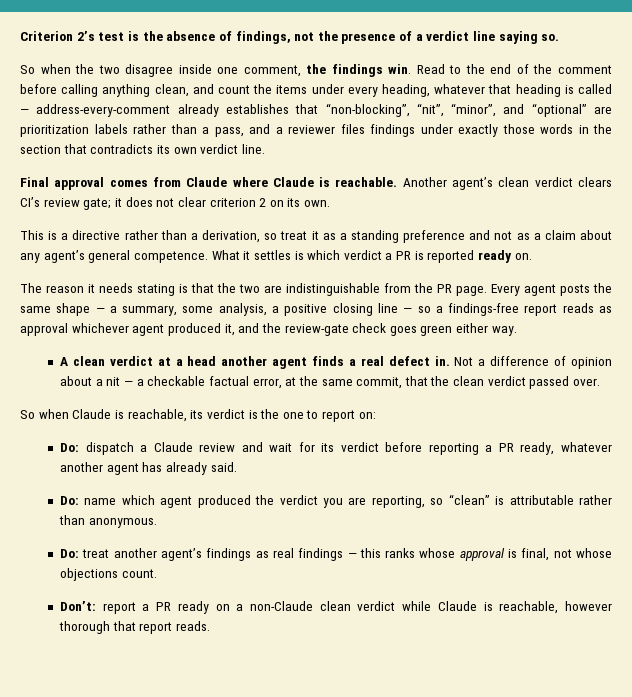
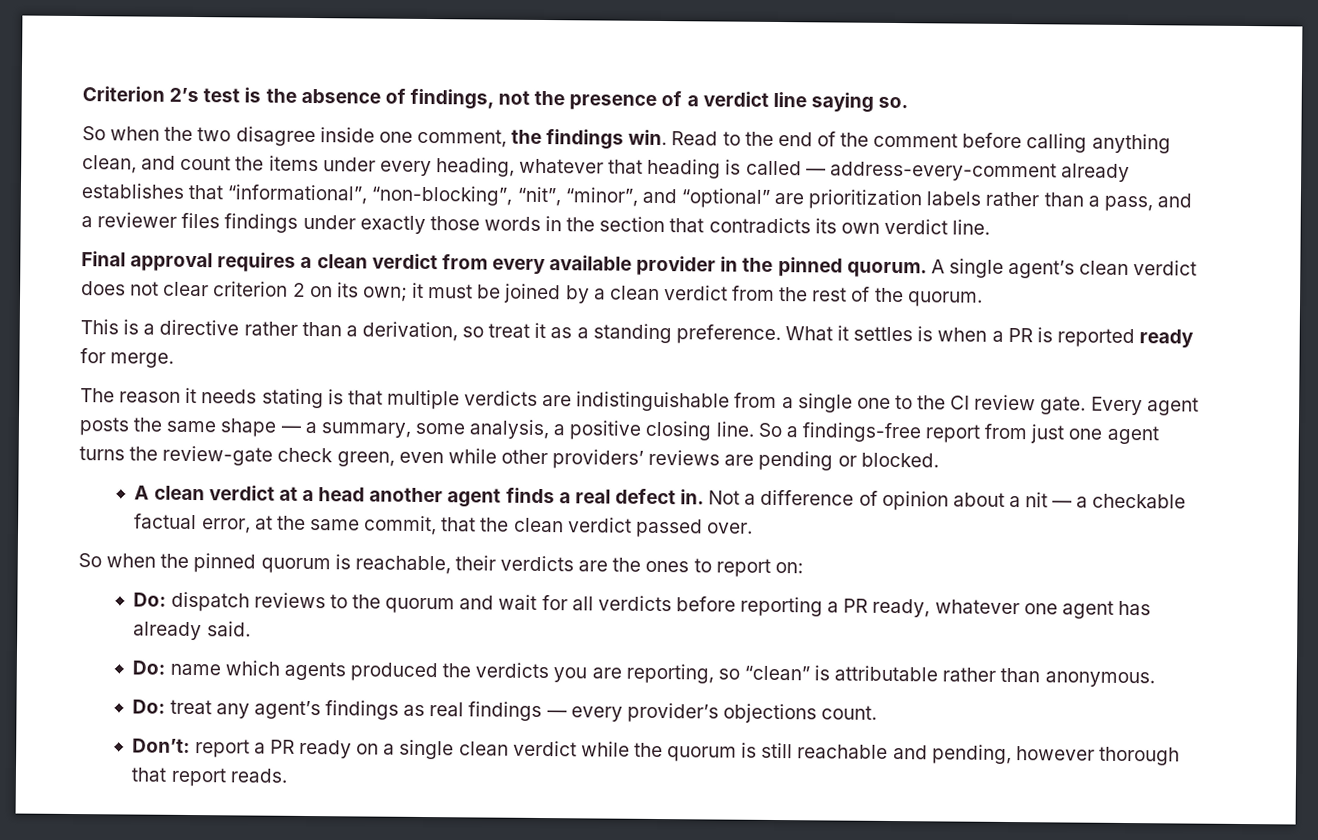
(319, 109) none -> [227,184,368,205] “informational”,
[109,177,613,190] [20,197,122,210] comes from Claude where Claude is reachable. Another agent’s clean verdict clears CI’s review gate; it -> [217,252,1198,279] requires a clean verdict from every available provider in the pinned quorum. A single agent’s clean verdict
[304,200,331,207] own. -> [362,282,983,307] own; it must be joined by a clean verdict from the rest of the quorum.
[403,230,612,243] [20,250,208,263] preference and not as a claim about any agent’s general competence. -> [675,324,781,345] preference.
[307,250,382,260] which verdict -> [937,327,988,342] when
[514,253,532,260] on. -> [80,348,175,368] for merge.
[217,283,260,293] the two -> [386,389,539,410] multiple verdicts
[414,283,487,296] the PR page. -> [781,393,1087,415] a single one to the CI review gate.
[377,303,612,316] [20,323,517,336] line — so a findings-free report reads as approval whichever agent produced it, and the review-gate check goes green either way. -> [715,421,1159,445] [79,445,939,471] line. So a findings-free report from just one agent turns the review-gate check green, even while other providers’ reviews are pending or blocked.
[72,409,304,422] Claude is reachable, its verdict is the one -> [160,553,690,575] the pinned quorum is reachable, their verdicts are the ones
[140,442,236,452] a Claude review -> [253,592,456,614] reviews to the quorum
[321,442,379,452] its verdict -> [571,595,672,612] all verdicts
[60,462,104,472] another -> [1023,603,1058,615] one
[160,496,193,508] agent -> [283,661,346,681] agents
[279,495,318,505] verdict -> [475,662,550,679] verdicts
[113,548,157,558] another -> [215,703,250,719] any
[359,548,612,561] this ranks whose approval is final, not whose -> [570,702,719,723] every provider’s
[250,601,314,611] non-Claude -> [399,739,455,760] single
[437,601,559,614] Claude is reachable, -> [633,742,1012,765] the quorum is still reachable and pending,

